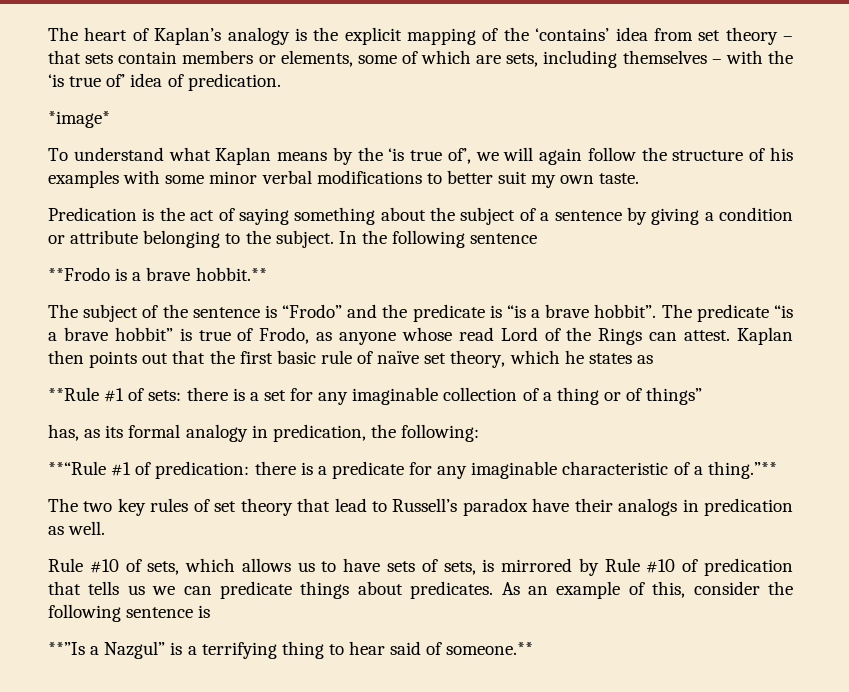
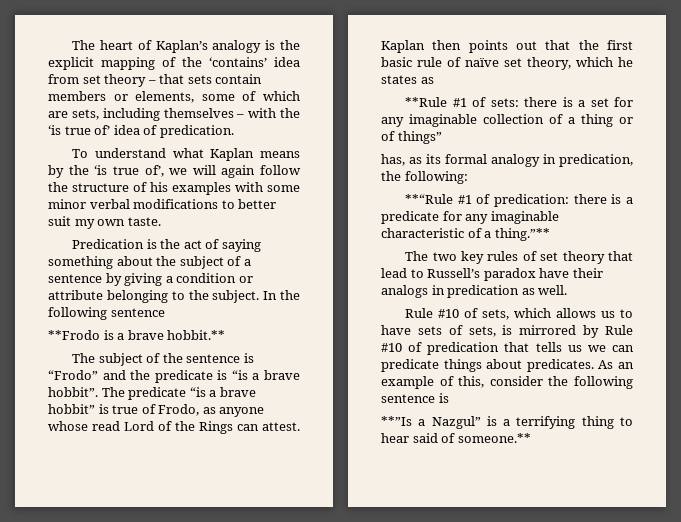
[48,111,110,128] // *image* -> (234, 131) none

